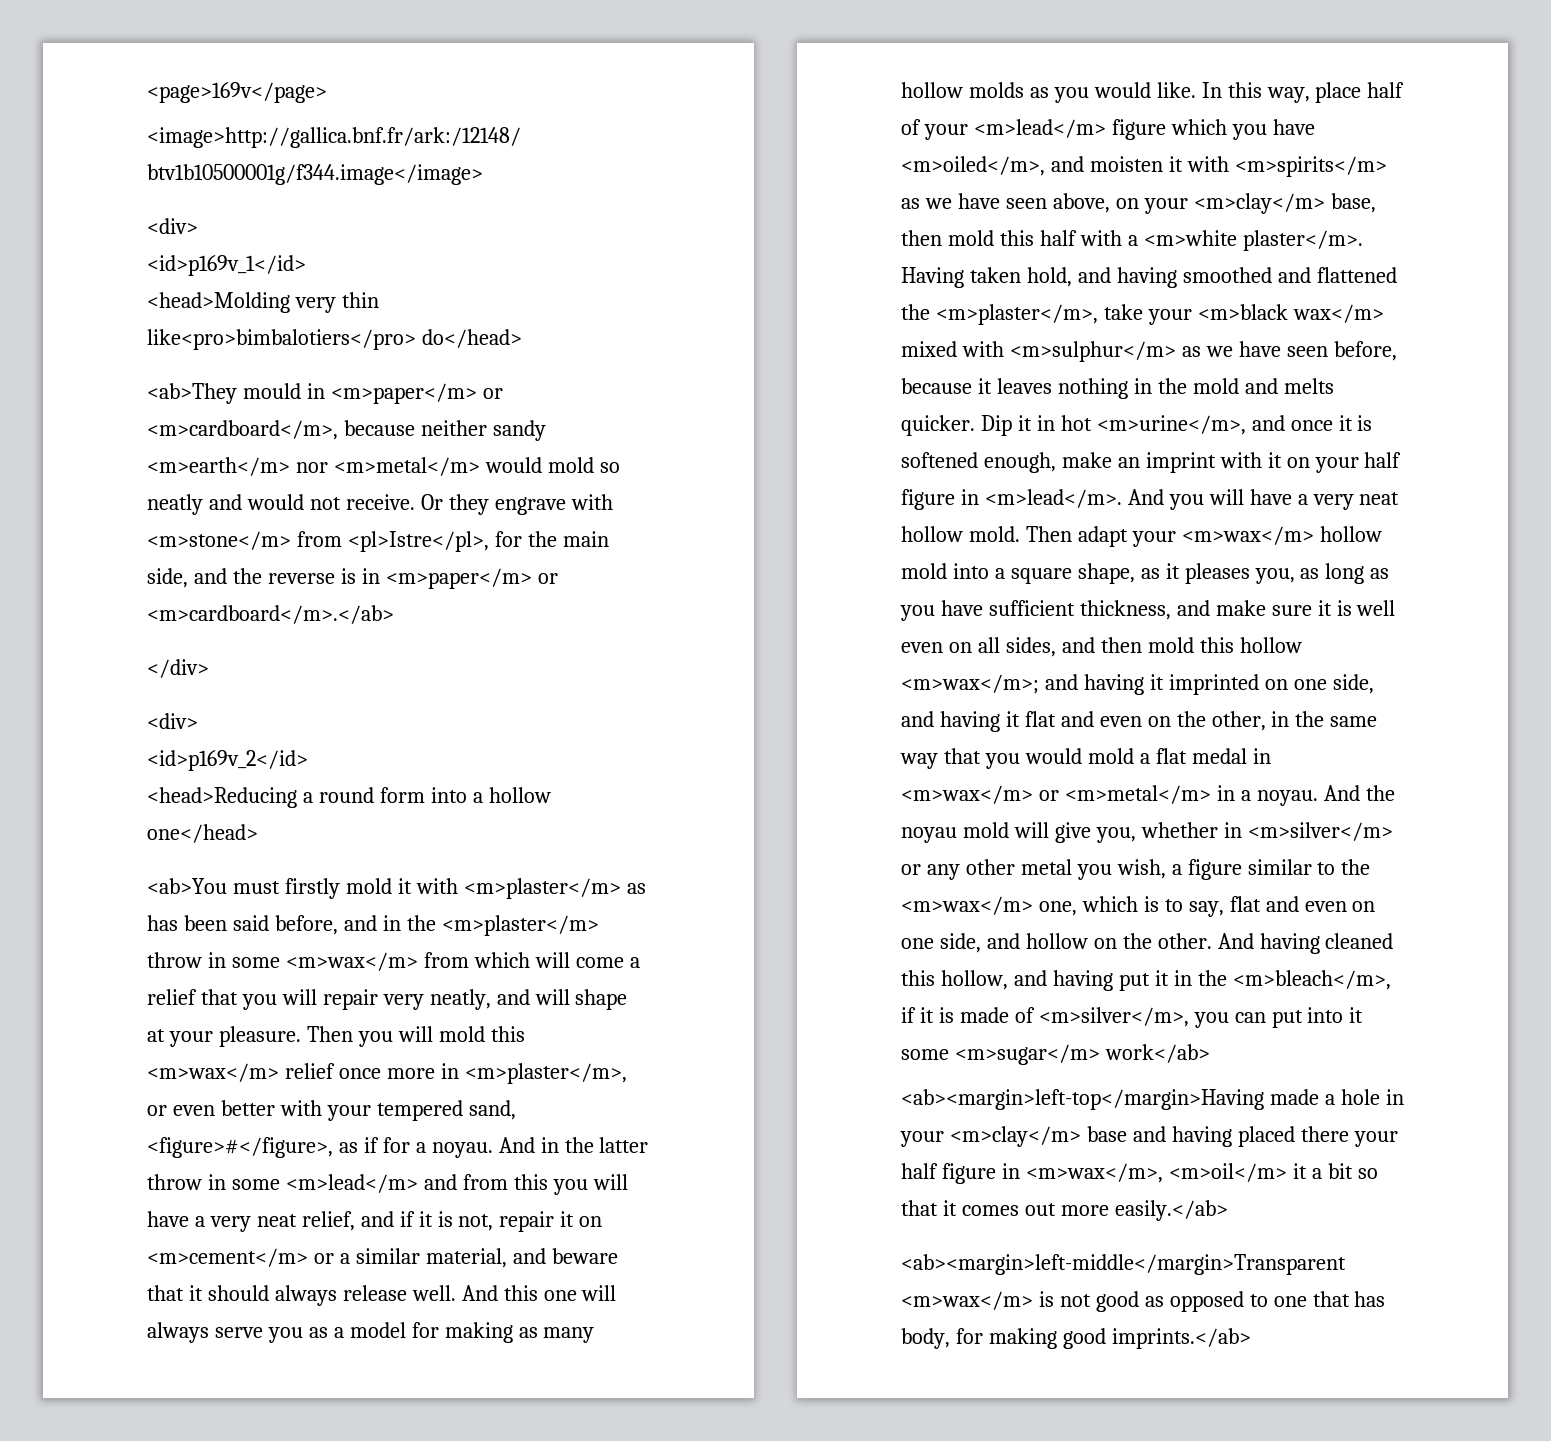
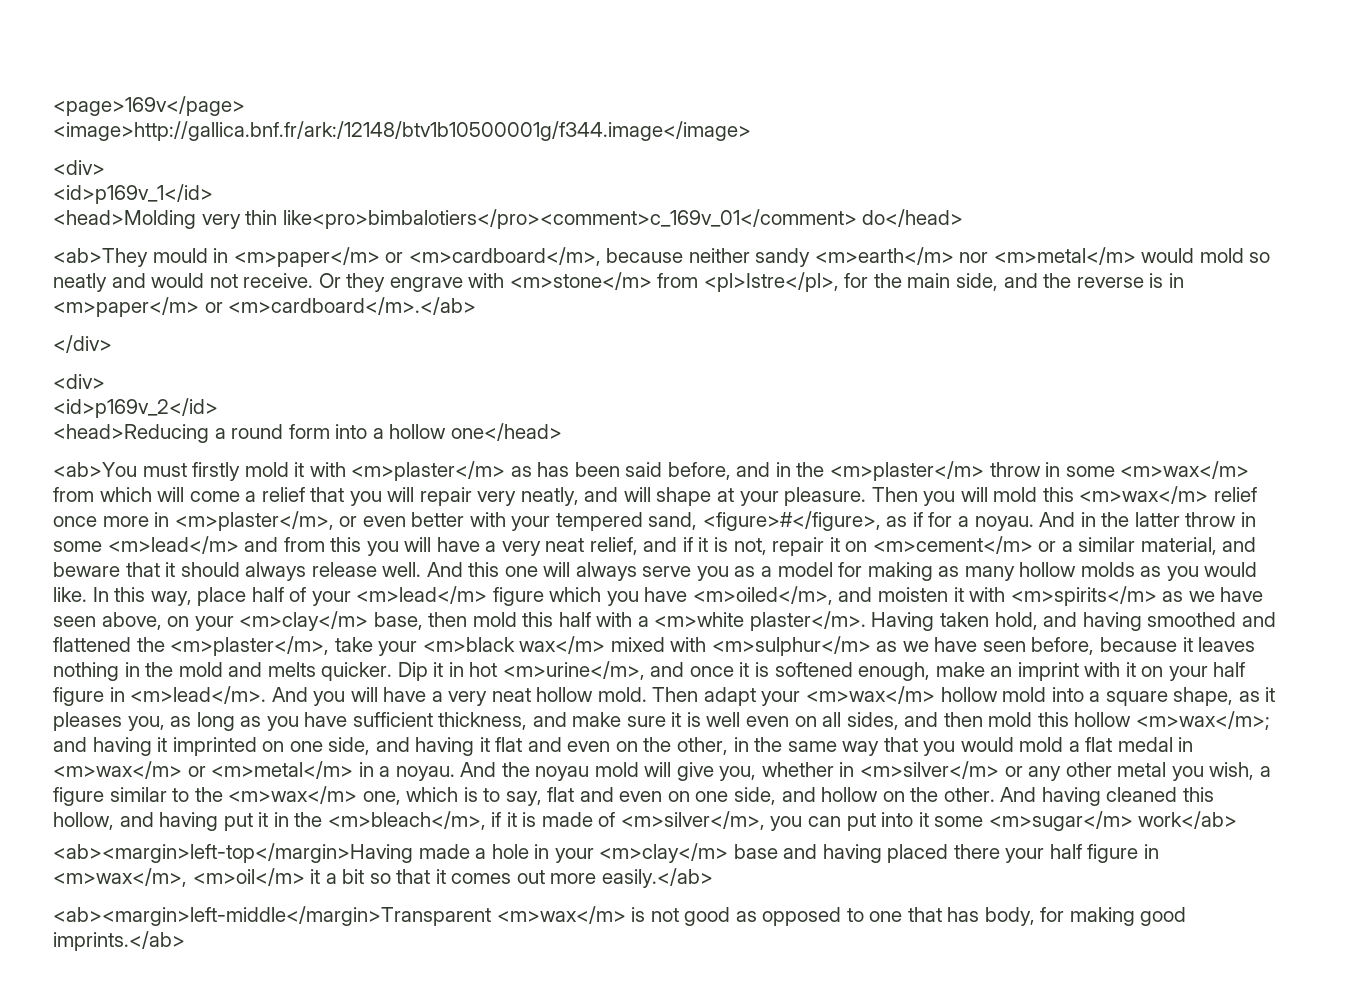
[147,329,416,350] like<pro>bimbalotiers</pro> -> [282,209,857,229] like<pro>bimbalotiers</pro><comment>c_169v_01</comment>

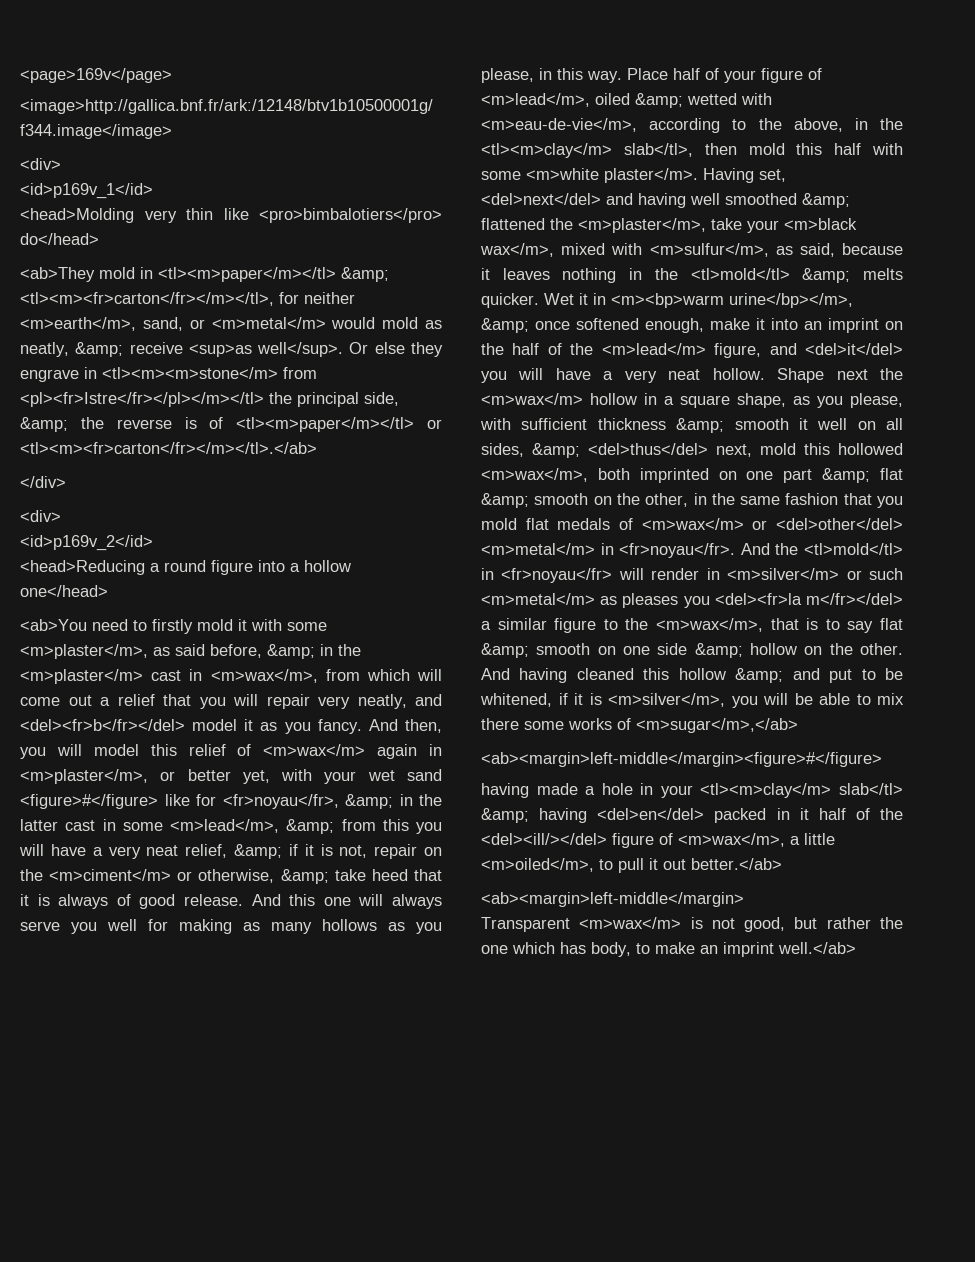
[282,209,857,229] like<pro>bimbalotiers</pro><comment>c_169v_01</comment> -> [223,208,442,223] like <pro>bimbalotiers</pro>
[152,247,1271,267] [53,272,1184,292] [53,297,477,317] mould in <m>paper</m> or <m>cardboard</m>, because neither sandy <m>earth</m> nor <m>metal</m> would mold so neatly and would not receive. Or they engrave with <m>stone</m> from <pl>Istre</pl>, for the main side, and the reverse is in <m>paper</m> or <m>cardboard</m>.</ab> -> [99,267,389,282] [20,292,355,306] [20,317,442,331] [20,342,443,357] [20,367,317,382] [20,392,399,407] [20,417,442,432] [20,442,317,454] mold in <tl><m>paper</m></tl> &amp; <tl><m><fr>carton</fr></m></tl>, for neither <m>earth</m>, sand, or <m>metal</m> would mold as neatly, &amp; receive <sup>as well</sup>. Or else they engrave in <tl><m><m>stone</m> from <pl><fr>Istre</fr></pl></m></tl> the principal side, &amp; the reverse is of <tl><m>paper</m></tl> or <tl><m><fr>carton</fr></m></tl>.</ab>
[288,424,330,439] form -> [211,560,253,575] figure
[142,463,187,477] must -> [92,619,147,631] need to
[351,461,620,481] <m>plaster</m> as has been -> [287,622,327,631] [20,644,170,659] some <m>plaster</m>, as
[736,462,771,477] and -> [267,644,315,659] &amp;
[989,461,1250,479] throw in some <m>wax</m> -> [151,669,318,683] cast in <m>wax</m>,
(240, 496) none -> [68,695,92,706] out
[623,486,1257,506] [53,511,1076,531] will shape at your pleasure. Then you will mold this <m>wax</m> relief once more in <m>plaster</m>, or even better with your tempered sand, <figure>#</figure>, as if for a noyau. And -> [20,719,443,734] [20,744,442,759] [20,769,442,784] [20,794,393,809] <del><fr>b</fr></del> model it as you fancy. And then, you will model this relief of <m>wax</m> again in <m>plaster</m>, or better yet, with your wet sand <figure>#</figure> like for <fr>noyau</fr>, &amp;
[1185,512,1256,527] [53,536,279,554] throw in some <m>lead</m> and -> [65,819,335,834] cast in some <m>lead</m>, &amp;
[643,537,678,552] and -> [234,844,282,859] &amp;
[829,536,1257,555] [53,562,422,581] it on <m>cement</m> or a similar material, and beware that it should always release well. -> [423,847,442,856] [20,869,443,884] [20,894,243,909] on the <m>ciment</m> or otherwise, &amp; take heed that it is always of good release.
[734,562,833,577] as a model -> [107,919,137,931] well
[1019,562,1258,581] [53,586,1264,606] [53,611,423,631] hollow molds as you would like. In this way, place half of your <m>lead</m> figure which you have <m>oiled</m>, and moisten it with <m>spirits</m> as we have seen above, on your <m>clay</m> base, -> [322,919,442,934] [481,68,822,83] [481,93,772,108] [481,118,903,133] [481,143,693,158] hollows as you please, in this way. Place half of your figure of <m>lead</m>, oiled &amp; wetted with <m>eau-de-vie</m>, according to the above, in the <tl><m>clay</m> slab</tl>,
[637,616,649,627] a -> [481,171,521,180] some
[940,612,1276,631] taken hold, and having smoothed and -> [759,169,786,182] [481,193,850,208] set, <del>next</del> and having well smoothed &amp;
[519,636,606,654] wax</m> -> [480,243,554,257] wax</m>,
[711,636,1095,656] <m>sulphur</m> as we have seen before, -> [649,243,835,257] <m>sulfur</m>, as said,
[178,662,263,677] mold and -> [690,268,851,283] <tl>mold</tl> &amp;
[397,661,1246,681] [53,686,1276,706] [53,711,1270,731] [53,737,611,756] Dip it in hot <m>urine</m>, and once it is softened enough, make an imprint with it on your half figure in <m>lead</m>. And you will have a very neat hollow mold. Then adapt your <m>wax</m> hollow mold into a square shape, as it pleases you, as long as you have sufficient thickness, and make sure it is well even on all sides, and then mold this hollow <m>wax</m>; and having it imprinted on one side, and having it flat and even -> [544,293,853,308] [481,318,903,333] [481,343,903,358] [481,368,903,383] [481,393,903,408] [480,418,903,433] [481,443,903,458] [481,468,903,483] [481,493,589,508] Wet it in <m><bp>warm urine</bp></m>, &amp; once softened enough, make it into an imprint on the half of the <m>lead</m> figure, and <del>it</del> you will have a very neat hollow. Shape next the <m>wax</m> hollow in a square shape, as you please, with sufficient thickness &amp; smooth it well on all sides, &amp; <del>thus</del> next, mold this hollowed <m>wax</m>, both imprinted on one part &amp; flat &amp; smooth
[842,737,1194,756] way that you would mold a flat medal in -> [785,493,903,508] [481,518,633,530] fashion that you mold flat medals of
(206, 771) none -> [776,518,903,530] <del>other</del>
[379,761,1271,781] [53,786,816,806] a noyau. And the noyau mold will give you, whether in <m>silver</m> or any other metal you wish, a figure similar to the <m>wax</m> one, which is to say, flat and even on one side, and -> [619,543,903,558] [481,568,903,583] [481,593,903,608] [481,618,904,633] [481,643,743,658] <fr>noyau</fr>. And the <tl>mold</tl> in <fr>noyau</fr> will render in <m>silver</m> or such <m>metal</m> as pleases you <del><fr>la m</fr></del> a similar figure to the <m>wax</m>, that is to say flat &amp; smooth on one side &amp;
[53,811,1238,831] [53,843,413,863] hollow, and having put it in the <m>bleach</m>, if it is made of <m>silver</m>, you can put into it some <m>sugar</m> work</ab> // <ab><margin>left-top</margin>Having -> [678,668,904,683] [480,693,904,708] [481,718,798,733] [481,752,882,767] [481,783,529,798] hollow &amp; and put to be whitened, if it is <m>silver</m>, you will be able to mix there some works of <m>sugar</m>,</ab> // <ab><margin>left-middle</margin><figure>#</figure> // having
[599,843,1160,863] [53,868,713,888] [53,906,1187,926] [53,931,185,951] <m>clay</m> base and having placed there your half figure in <m>wax</m>, <m>oil</m> it a bit so that it comes out more easily.</ab> // <ab><margin>left-middle</margin>Transparent <m>wax</m> is not good as opposed to one that has body, for making good imprints.</ab> -> [700,783,903,798] [481,808,903,823] [481,833,835,848] [481,858,782,873] [481,892,744,907] [481,917,903,932] [481,942,856,957] <tl><m>clay</m> slab</tl> &amp; having <del>en</del> packed in it half of the <del><ill/></del> figure of <m>wax</m>, a little <m>oiled</m>, to pull it out better.</ab> // <ab><margin>left-middle</margin> // Transparent <m>wax</m> is not good, but rather the one which has body, to make an imprint well.</ab>

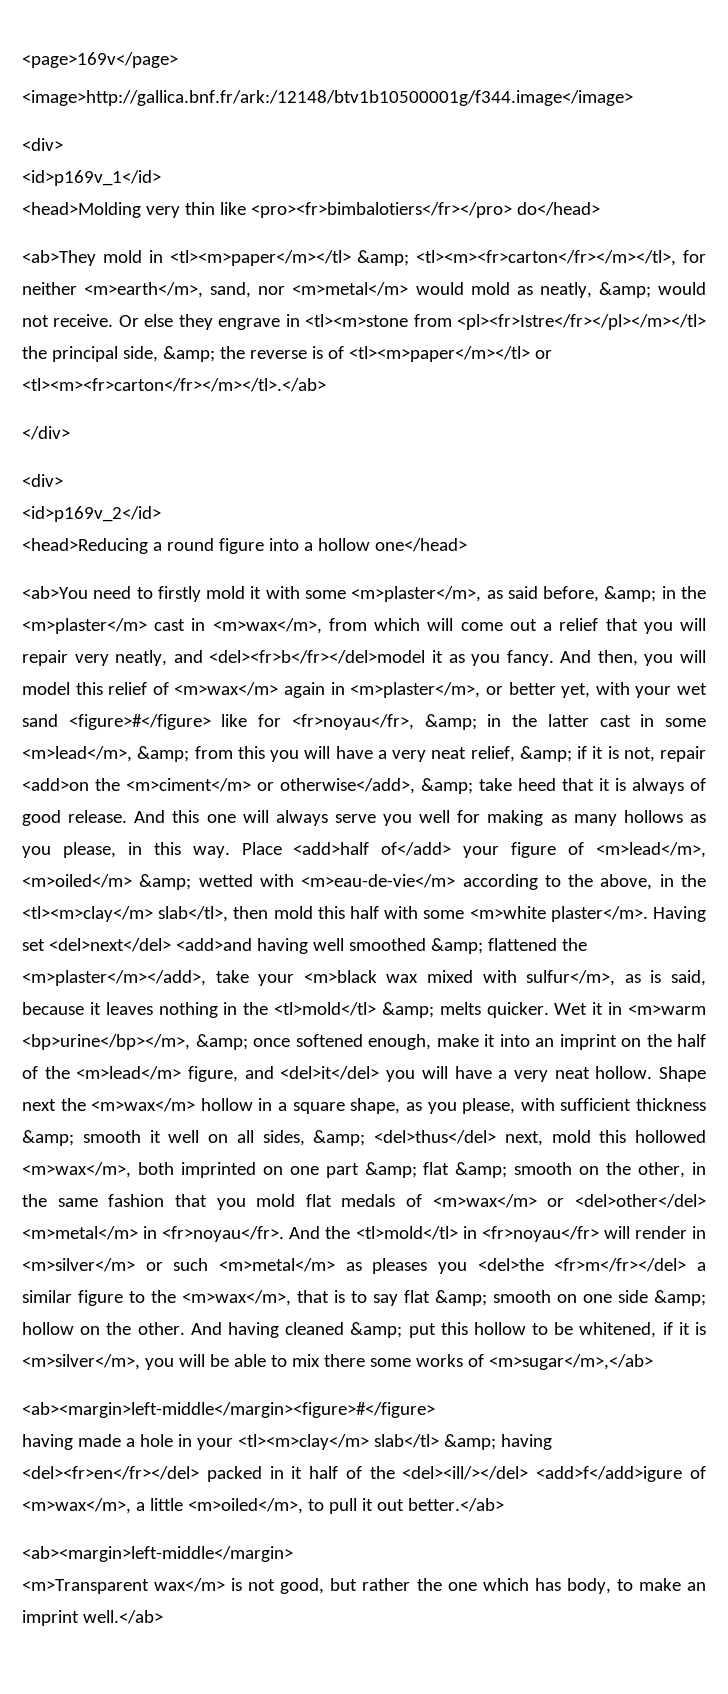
[259,208,442,223] <pro>bimbalotiers</pro> -> [250,202,512,218] <pro><fr>bimbalotiers</fr></pro>
[189,319,205,329] or -> [258,286,286,295] nor
[129,342,344,357] receive <sup>as well</sup>. -> [658,282,707,295] [22,314,114,327] would not receive.
[102,367,278,379] <tl><m><m>stone</m> -> [305,314,409,327] <tl><m>stone
[20,719,238,731] <del><fr>b</fr></del> model -> [209,650,426,664] <del><fr>b</fr></del>model
[423,847,442,856] on -> [22,778,89,791] <add>on
[198,869,275,883] otherwise, -> [280,778,415,794] otherwise</add>,
[673,68,719,80] half of -> [293,842,452,856] <add>half of</add>
[595,93,630,105] oiled -> [22,874,132,888] <m>oiled</m>
[481,118,637,132] <m>eau-de-vie</m>, -> [301,874,456,888] <m>eau-de-vie</m>
[759,169,786,182] [481,193,633,205] set, <del>next</del> and -> [22,938,252,952] set <del>next</del> <add>and
[578,218,706,233] <m>plaster</m>, -> [22,970,206,986] <m>plaster</m></add>,
[480,243,554,257] wax</m>, -> [386,974,419,983] wax
[649,243,793,257] <m>sulfur</m>, as -> [526,970,662,986] sulfur</m>, as is
[611,293,853,308] <m><bp>warm urine</bp></m>, -> [627,1005,706,1015] [22,1034,190,1050] <m>warm <bp>urine</bp></m>,
[714,593,903,605] <del><fr>la m</fr></del> -> [477,1258,687,1272] <del>the <fr>m</fr></del>
[643,668,853,683] this hollow &amp; and put -> [350,1322,526,1338] &amp; put this hollow
[597,808,705,820] <del>en</del> -> [22,1466,199,1480] <del><fr>en</fr></del>
[612,833,654,848] figure -> [536,1466,683,1482] <add>f</add>igure
[481,917,682,932] Transparent <m>wax</m> -> [22,1578,226,1594] <m>Transparent wax</m>

